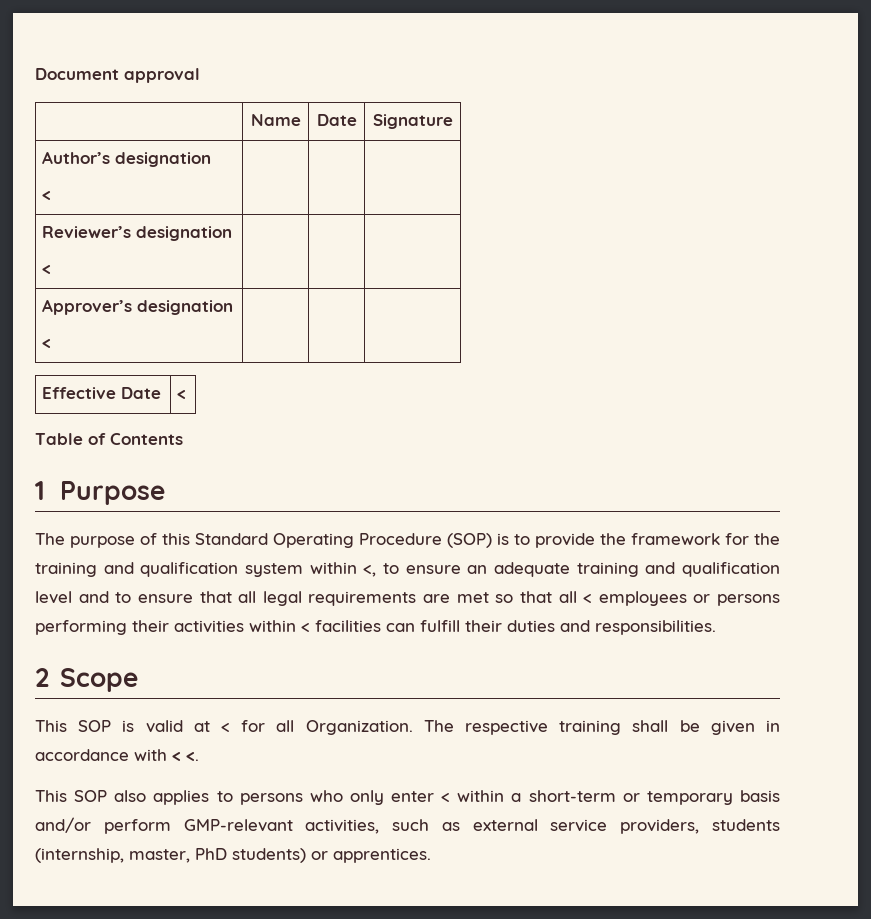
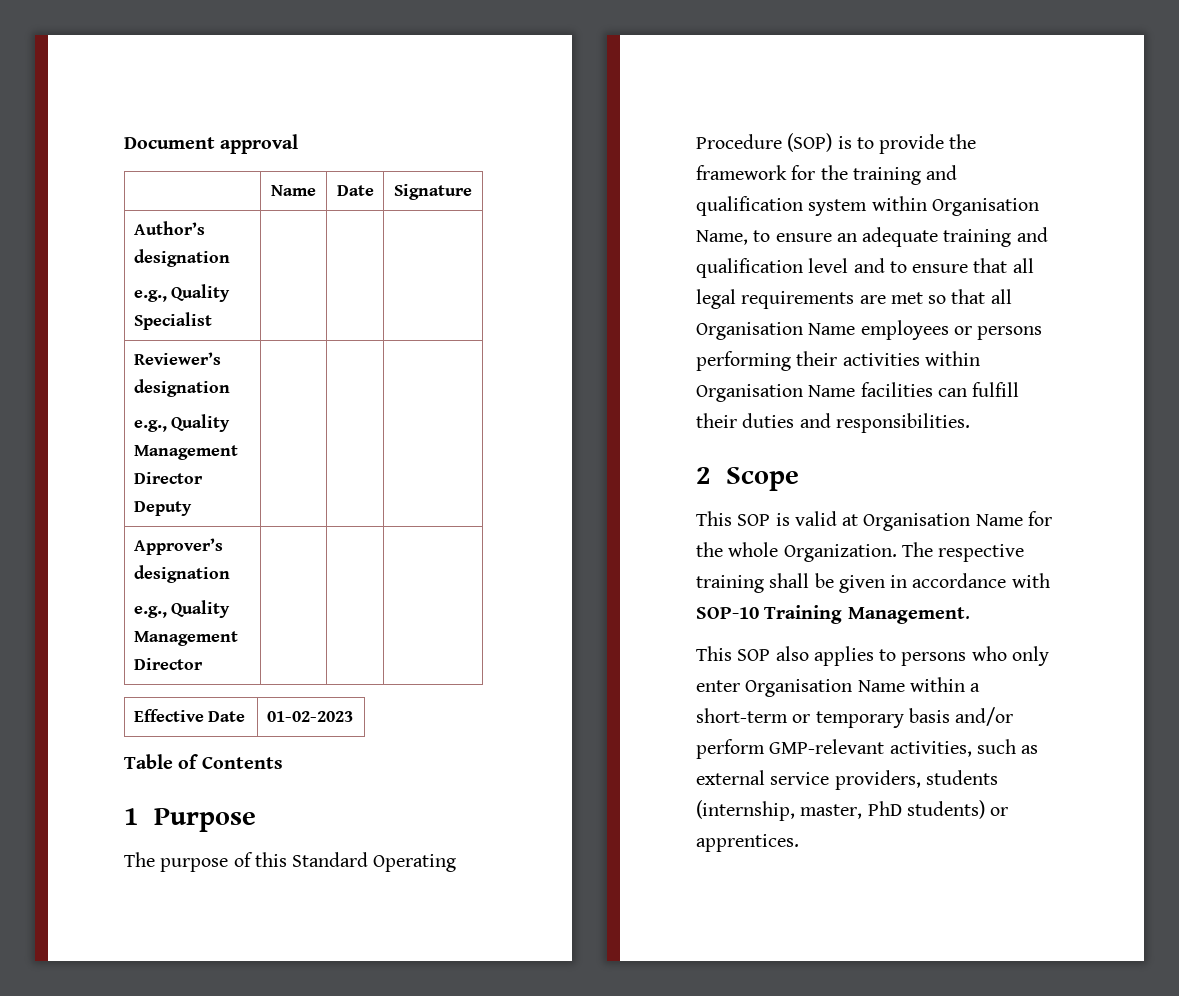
[42,191,52,200] < -> [133,284,231,302] [133,312,212,330] e.g., Quality Specialist
[42,265,52,274] [42,299,234,315] [42,339,52,348] < | | | // Approver’s designation // < -> [133,414,231,432] [133,445,238,460] [133,472,203,484] [133,501,192,516] [133,538,223,555] [133,565,230,583] [133,600,231,618] [133,631,238,646] [133,658,203,670] e.g., Quality Management Director Deputy | | | // Approver’s designation // e.g., Quality Management Director
[177,390,187,399] < -> [266,711,353,722] 01-02-2023
[363,565,377,577] <, -> [931,198,1039,216] [696,230,748,245] Organisation Name,
[583,594,593,603] < -> [696,322,856,340] Organisation Name
[301,623,310,632] < -> [696,384,856,402] Organisation Name
[221,720,295,732] < for all -> [863,511,1052,531] [696,542,779,557] Organisation Name for the whole
[172,752,199,761] < <. -> [696,605,970,624] SOP-10 Training Management.
[441,793,451,802] < -> [745,679,905,697] Organisation Name

